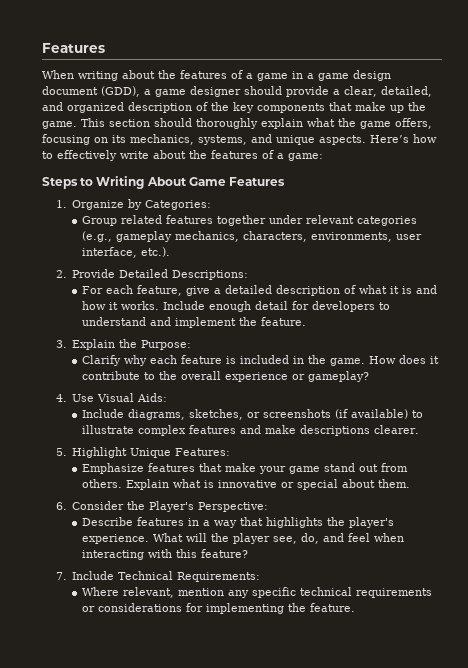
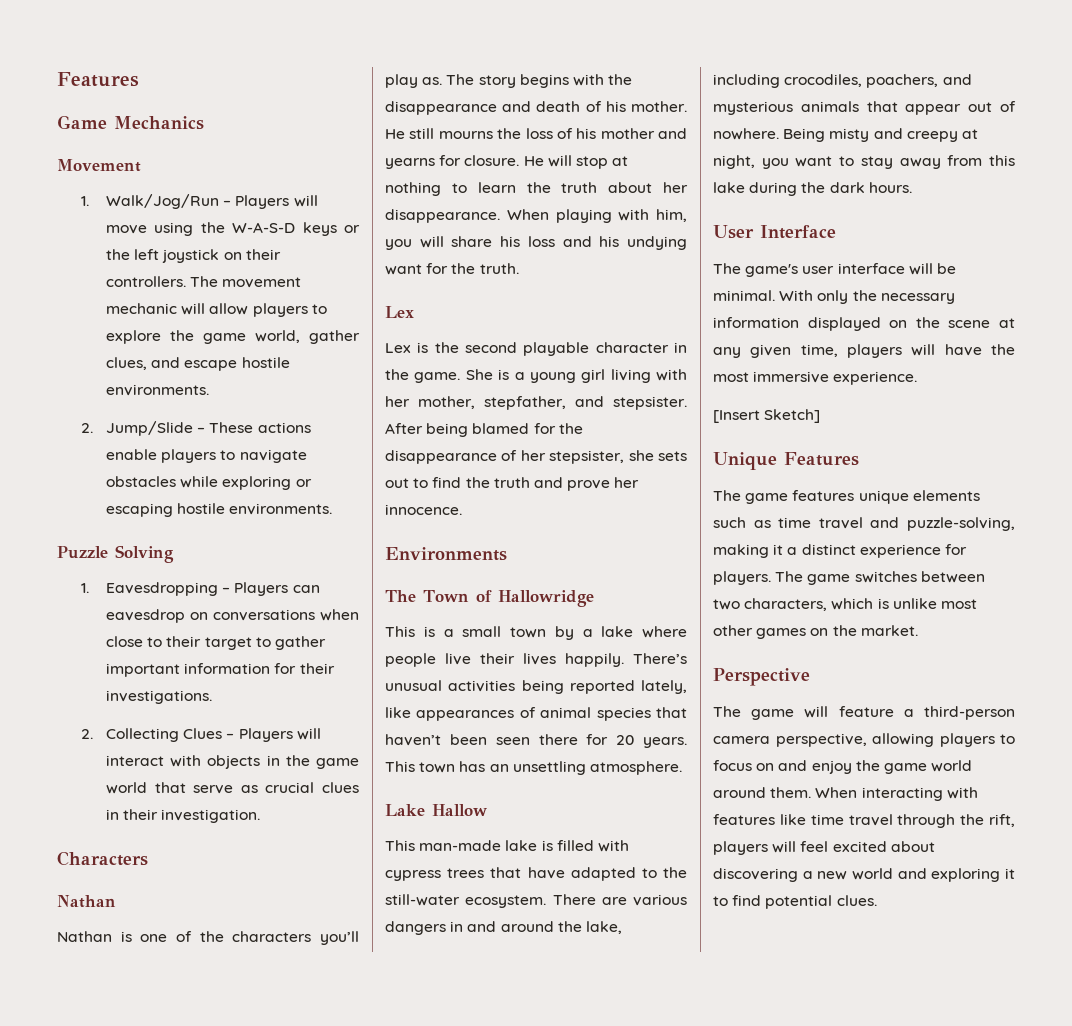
[42,43,105,53] [42,70,391,81] [42,86,432,97] [42,102,426,113] [42,118,432,129] [42,134,437,145] [42,150,323,161] [42,176,286,189] [55,199,212,210] [81,215,417,226] [81,231,422,242] [81,247,170,258] [55,269,249,280] [81,285,437,296] [81,301,390,312] [81,317,306,328] [55,339,192,350] [81,355,439,366] [81,371,369,382] [55,393,168,402] [81,409,423,420] [81,425,419,436] [55,447,231,458] [81,463,408,474] [81,479,410,490] [55,501,269,512] [81,517,394,528] [81,533,404,544] [81,549,248,560] [55,571,261,582] [81,587,432,598] [81,603,355,614] Features // When writing about the features of a game in a game design document (GDD), a game designer should provide a clear, detailed, and organized description of the key components that make up the game. This section should thoroughly explain what the game offers, focusing on its mechanics, systems, and unique aspects. Here’s how to effectively write about the features of a game: // Steps to Writing About Game Features // 1. Organize by Categories: // Group related features together under relevant categories (e.g., gameplay mechanics, characters, environments, user interface, etc.). // 2. Provide Detailed Descriptions: // For each feature, give a detailed description of what it is and how it works. Include enough detail for developers to understand and implement the feature. // 3. Explain the Purpose: // Clarify why each feature is included in the game. How does it contribute to the overall experience or gameplay? // 4. Use Visual Aids: // Include diagrams, sketches, or screenshots (if available) to illustrate complex features and make descriptions clearer. // 5. Highlight Unique Features: // Emphasize features that make your game stand out from others. Explain what is innovative or special about them. // 6. Consider the Player's Perspective: // Describe features in a way that highlights the player's experience. What will the player see, do, and feel when interacting with this feature? // 7. Include Technical Requirements: // Where relevant, mention any specific technical requirements or considerations for implementing the feature. -> [57,72,139,87] [57,115,204,130] [57,159,141,172] [81,194,318,209] [105,222,360,236] [105,249,281,263] [105,276,302,288] [105,303,327,317] [105,330,360,344] [105,357,290,371] [105,384,209,396] [81,421,311,436] [105,449,307,463] [105,476,312,490] [105,503,333,517] [57,545,174,563] [81,582,320,596] [105,609,359,623] [105,636,326,650] [105,663,335,677] [105,690,212,704] [81,728,321,742] [105,755,360,769] [105,782,359,794] [105,809,261,823] [57,851,148,866] [57,895,116,908] [57,931,359,945] [385,74,633,88] [385,101,687,115] [385,128,687,139] [385,155,629,169] [385,182,688,196] [385,209,687,223] [385,236,687,250] [385,263,519,275] [385,306,414,318] [385,342,687,356] [385,369,687,383] [385,396,687,410] [385,423,583,437] [385,450,687,464] [385,477,640,491] [385,504,462,515] [385,547,507,561] [385,590,594,607] [385,626,687,640] [385,653,687,667] [385,680,687,694] [385,707,687,721] [385,734,687,748] [385,761,682,775] [385,804,487,816] [385,840,629,852] [385,867,687,881] [385,894,687,908] [385,921,622,935] [713,74,972,88] [713,101,1016,115] [713,128,978,142] [713,155,1015,169] [713,182,912,196] [713,225,836,239] [713,263,956,277] [713,290,955,304] [713,317,1015,331] [713,344,1015,358] [713,371,918,385] [713,409,821,423] [713,452,859,470] [713,490,980,504] [713,517,1015,531] [713,544,967,558] [713,571,985,585] [713,598,977,611] [713,625,918,639] [713,668,810,686] [713,706,1015,720] [713,733,1015,747] [713,760,973,774] [713,787,978,801] [713,814,1015,828] [713,841,935,855] [713,868,1015,882] [713,895,877,909] Features // Game Mechanics // Movement // 1. Walk/Jog/Run – Players will move using the W-A-S-D keys or the left joystick on their controllers. The movement mechanic will allow players to explore the game world, gather clues, and escape hostile environments. // 2. Jump/Slide – These actions enable players to navigate obstacles while exploring or escaping hostile environments. // Puzzle Solving // 1. Eavesdropping – Players can eavesdrop on conversations when close to their target to gather important information for their investigations. // 2. Collecting Clues – Players will interact with objects in the game world that serve as crucial clues in their investigation. // Characters // Nathan // Nathan is one of the characters you’ll play as. The story begins with the disappearance and death of his mother. He still mourns the loss of his mother and yearns for closure. He will stop at nothing to learn the truth about her disappearance. When playing with him, you will share his loss and his undying want for the truth. // Lex // Lex is the second playable character in the game. She is a young girl living with her mother, stepfather, and stepsister. After being blamed for the disappearance of her stepsister, she sets out to find the truth and prove her innocence. // Environments // The Town of Hallowridge // This is a small town by a lake where people live their lives happily. There’s unusual activities being reported lately, like appearances of animal species that haven’t been seen there for 20 years. This town has an unsettling atmosphere. // Lake Hallow // This man-made lake is filled with cypress trees that have adapted to the still-water ecosystem. There are various dangers in and around the lake, including crocodiles, poachers, and mysterious animals that appear out of nowhere. Being misty and creepy at night, you want to stay away from this lake during the dark hours. // User Interface // The game's user interface will be minimal. With only the necessary information displayed on the scene at any given time, players will have the most immersive experience. // [Insert Sketch] // Unique Features // The game features unique elements such as time travel and puzzle-solving, making it a distinct experience for players. The game switches between two characters, which is unlike most other games on the market. // Perspective // The game will feature a third-person camera perspective, allowing players to focus on and enjoy the game world around them. When interacting with features like time travel through the rift, players will feel excited about discovering a new world and exploring it to find potential clues.

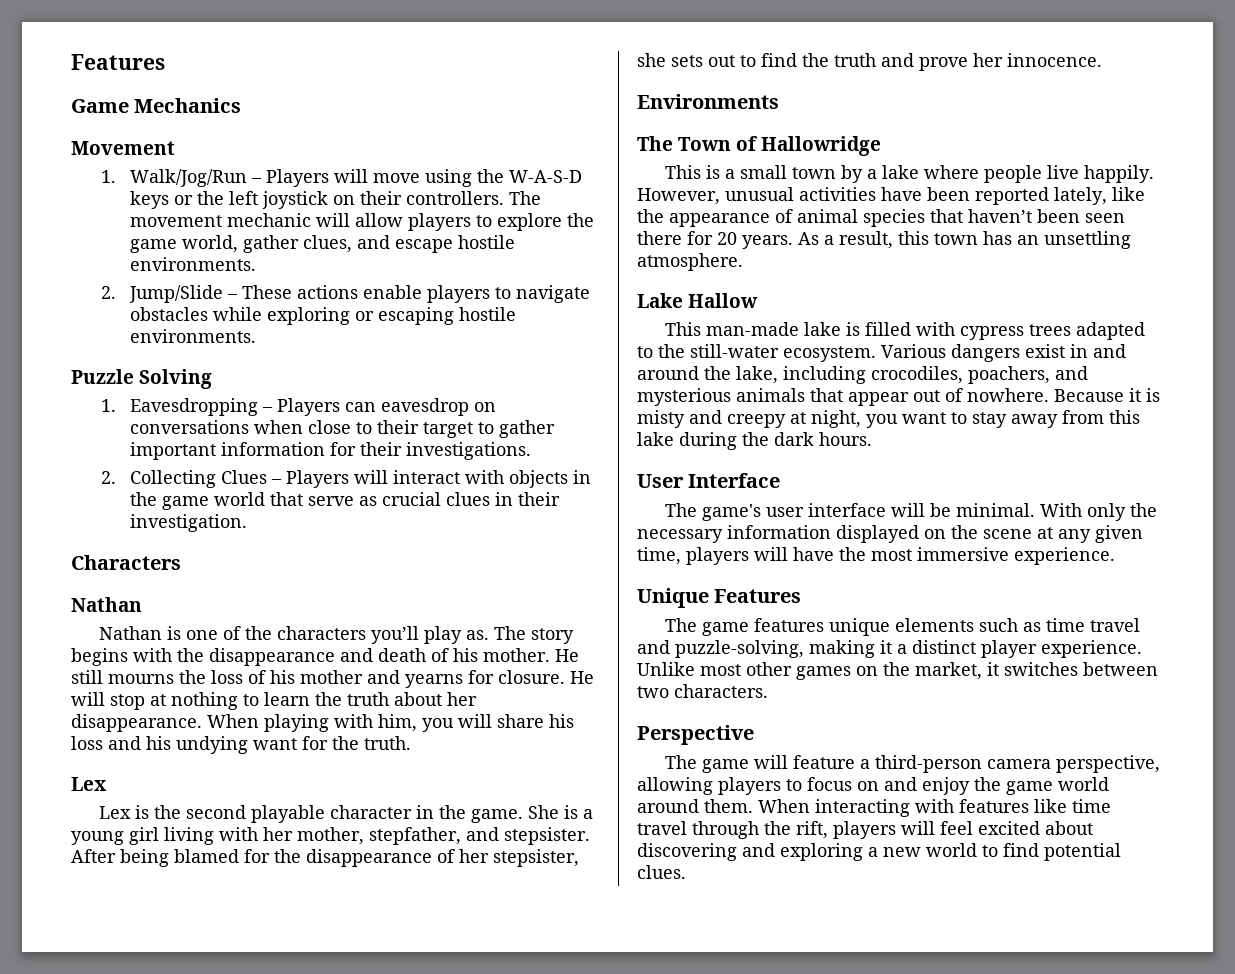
[480,653,687,667] [385,680,564,694] their lives happily. There’s unusual activities being -> [1084,165,1155,183] [637,187,970,205] happily. However, unusual activities have been
[416,710,515,721] appearances -> [637,209,770,227] the appearance
[385,761,415,772] This -> [798,231,929,249] As a result, this
[490,867,565,879] that have -> (1072, 330) none
[552,894,687,906] [385,921,446,935] There are various dangers -> [881,344,1065,362] Various dangers exist
[783,128,826,142] Being -> [1054,388,1160,402] Because it is
[713,409,821,423] // [Insert Sketch] -> (1115, 556) none
[859,544,967,558] [713,571,985,585] [713,598,937,611] experience for players. The game switches between two characters, which is unlike -> [981,640,1142,658] [637,662,695,676] player experience. Unlike
[860,625,918,636] market. -> [915,662,1158,680] [637,684,768,698] market, it switches between two characters.
(798, 875) none -> [742,843,863,861] and exploring
[897,868,1015,882] and exploring it -> (977, 850) none

